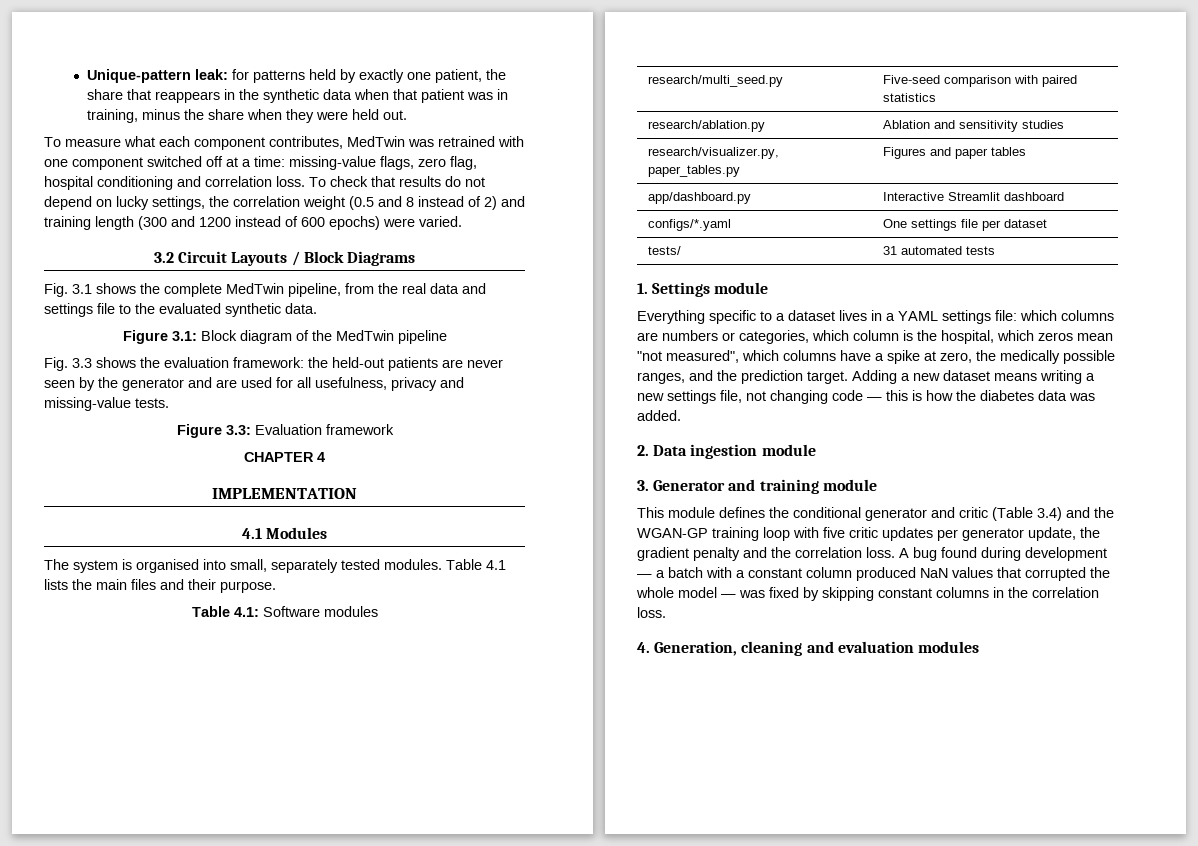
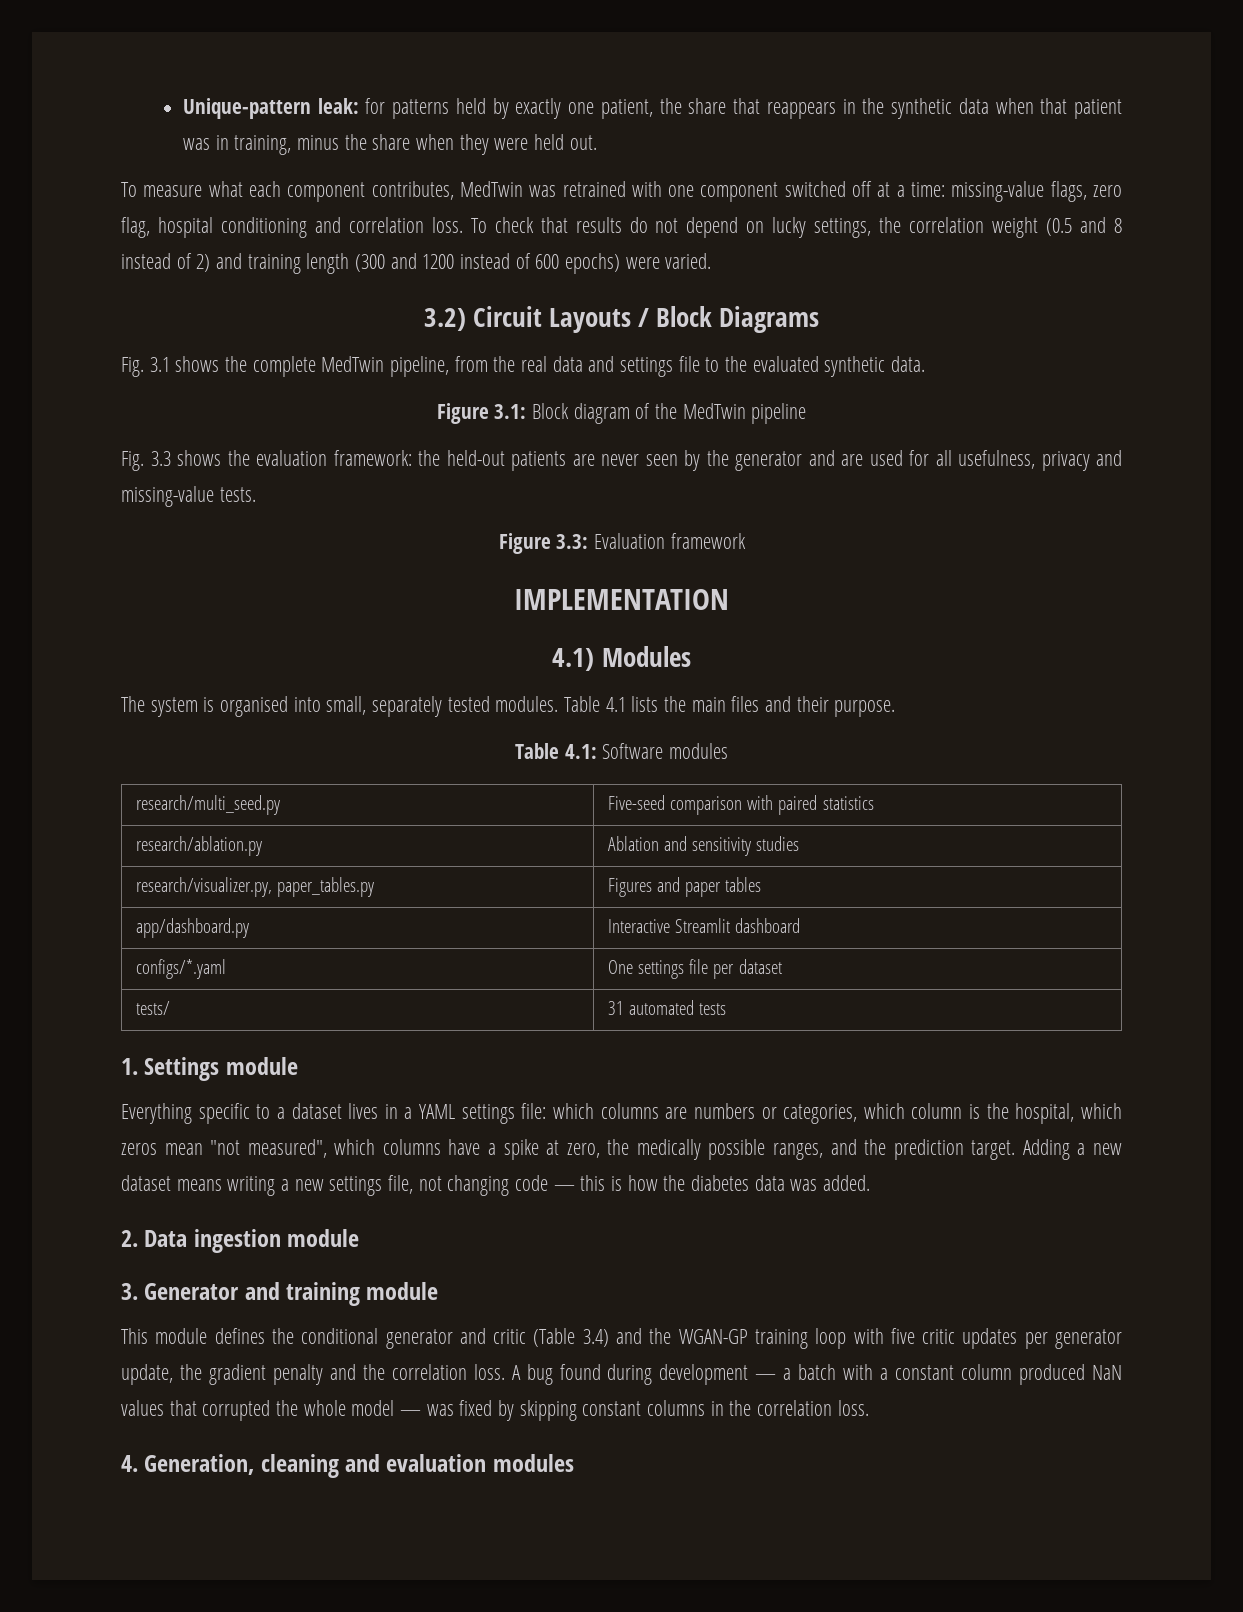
[153,252,174,263] 3.2 -> [423,308,466,331] 3.2)
[244,452,325,462] // CHAPTER 4 -> (746, 541) none
[241,528,262,539] 4.1 -> [552,648,595,671] 4.1)

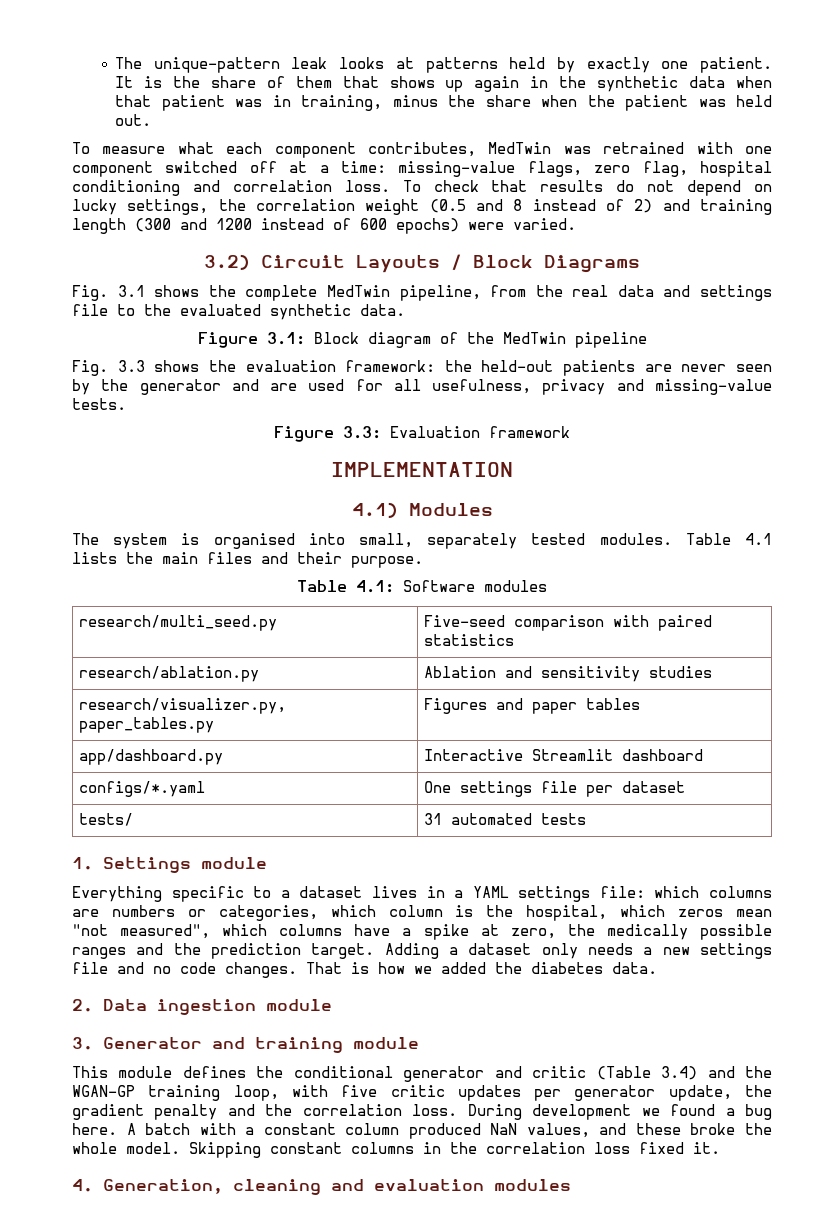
[182,98,386,119] Unique-pattern leak: for -> [115,57,414,73] The unique-pattern leak looks at
[600,98,836,119] patient, the share that reappears -> [700,57,773,73] [115,76,520,92] patient. It is the share of them that shows up again
[459,134,529,155] they were -> [587,95,726,111] the patient was
[772,1143,823,1160] ranges, -> [72,947,126,959] ranges
[1092,1143,1122,1155] [121,1175,871,1196] new dataset means writing a new settings file, not changing code — this is how the diabetes data was added. -> [468,943,773,959] [72,962,657,978] dataset only needs a new settings file and no code changes. That is how we added the diabetes data.
[815,1328,847,1349] loop -> [233,1085,279,1101] loop,
[511,1364,792,1385] A bug found during development — a -> [467,1104,773,1120] [72,1123,136,1135] During development we found a bug here. A
[121,1400,577,1421] values that corrupted the whole model — was fixed by skipping -> [526,1123,773,1138] [72,1142,261,1158] values, and these broke the whole model. Skipping
[837,1400,869,1416] loss. -> [594,1142,720,1154] loss fixed it.

